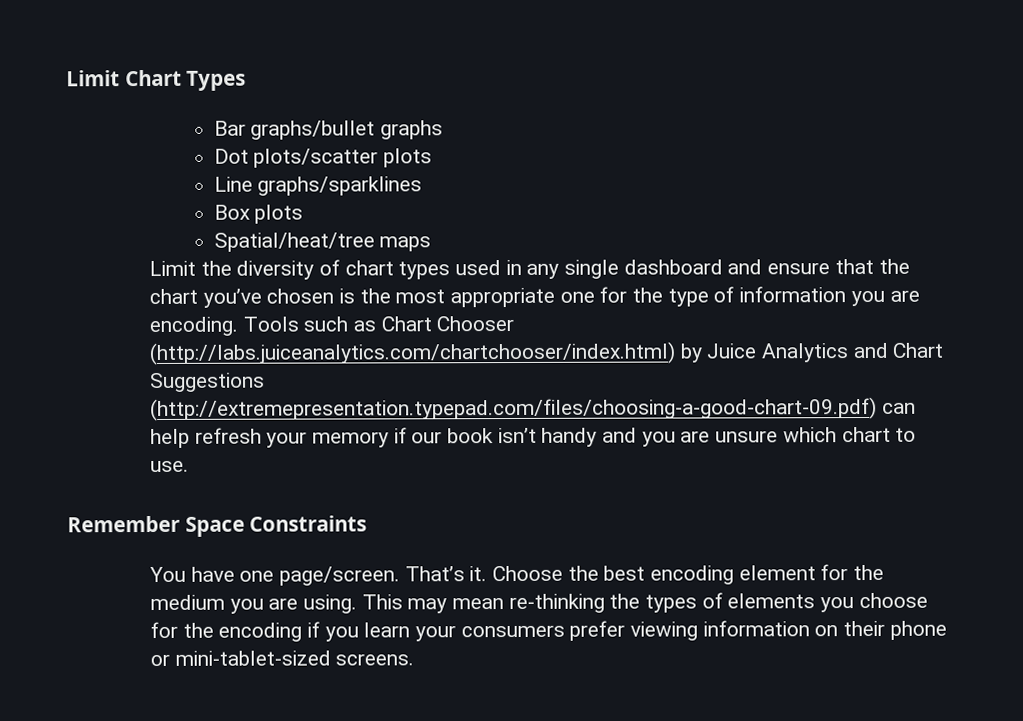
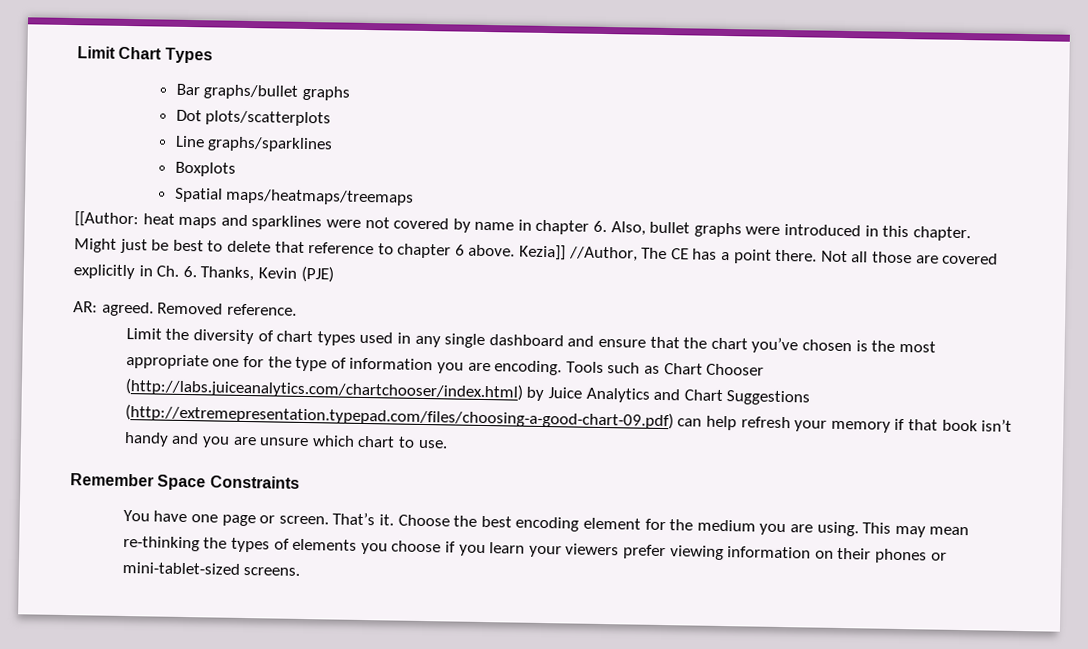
[253,148,433,168] plots/scatter plots -> [205,110,332,127] plots/scatterplots
[213,204,304,224] [213,232,432,252] Box plots // Spatial/heat/tree maps -> [174,161,236,177] [174,187,415,206] [74,211,971,242] [74,238,999,265] [73,264,334,283] [73,301,297,317] Boxplots // Spatial maps/heatmaps/treemaps // [[Author: heat maps and sparklines were not covered by name in chapter 6. Also, bullet graphs were introduced in this chapter. Might just be best to delete that reference to chapter 6 above. Kezia]] //Author, The CE has a point there. Not all those are covered explicitly in Ch. 6. Thanks, Kevin (PJE) // AR: agreed. Removed reference.
[411,431,443,444] our -> [908,419,939,431] that
[279,566,401,586] page/screen. -> [221,514,329,527] page or screen.
[150,621,303,642] for the encoding -> (442, 546) none
[460,624,565,638] consumers -> [565,543,620,556] viewers
[889,620,947,640] phone -> [874,548,927,564] phones

